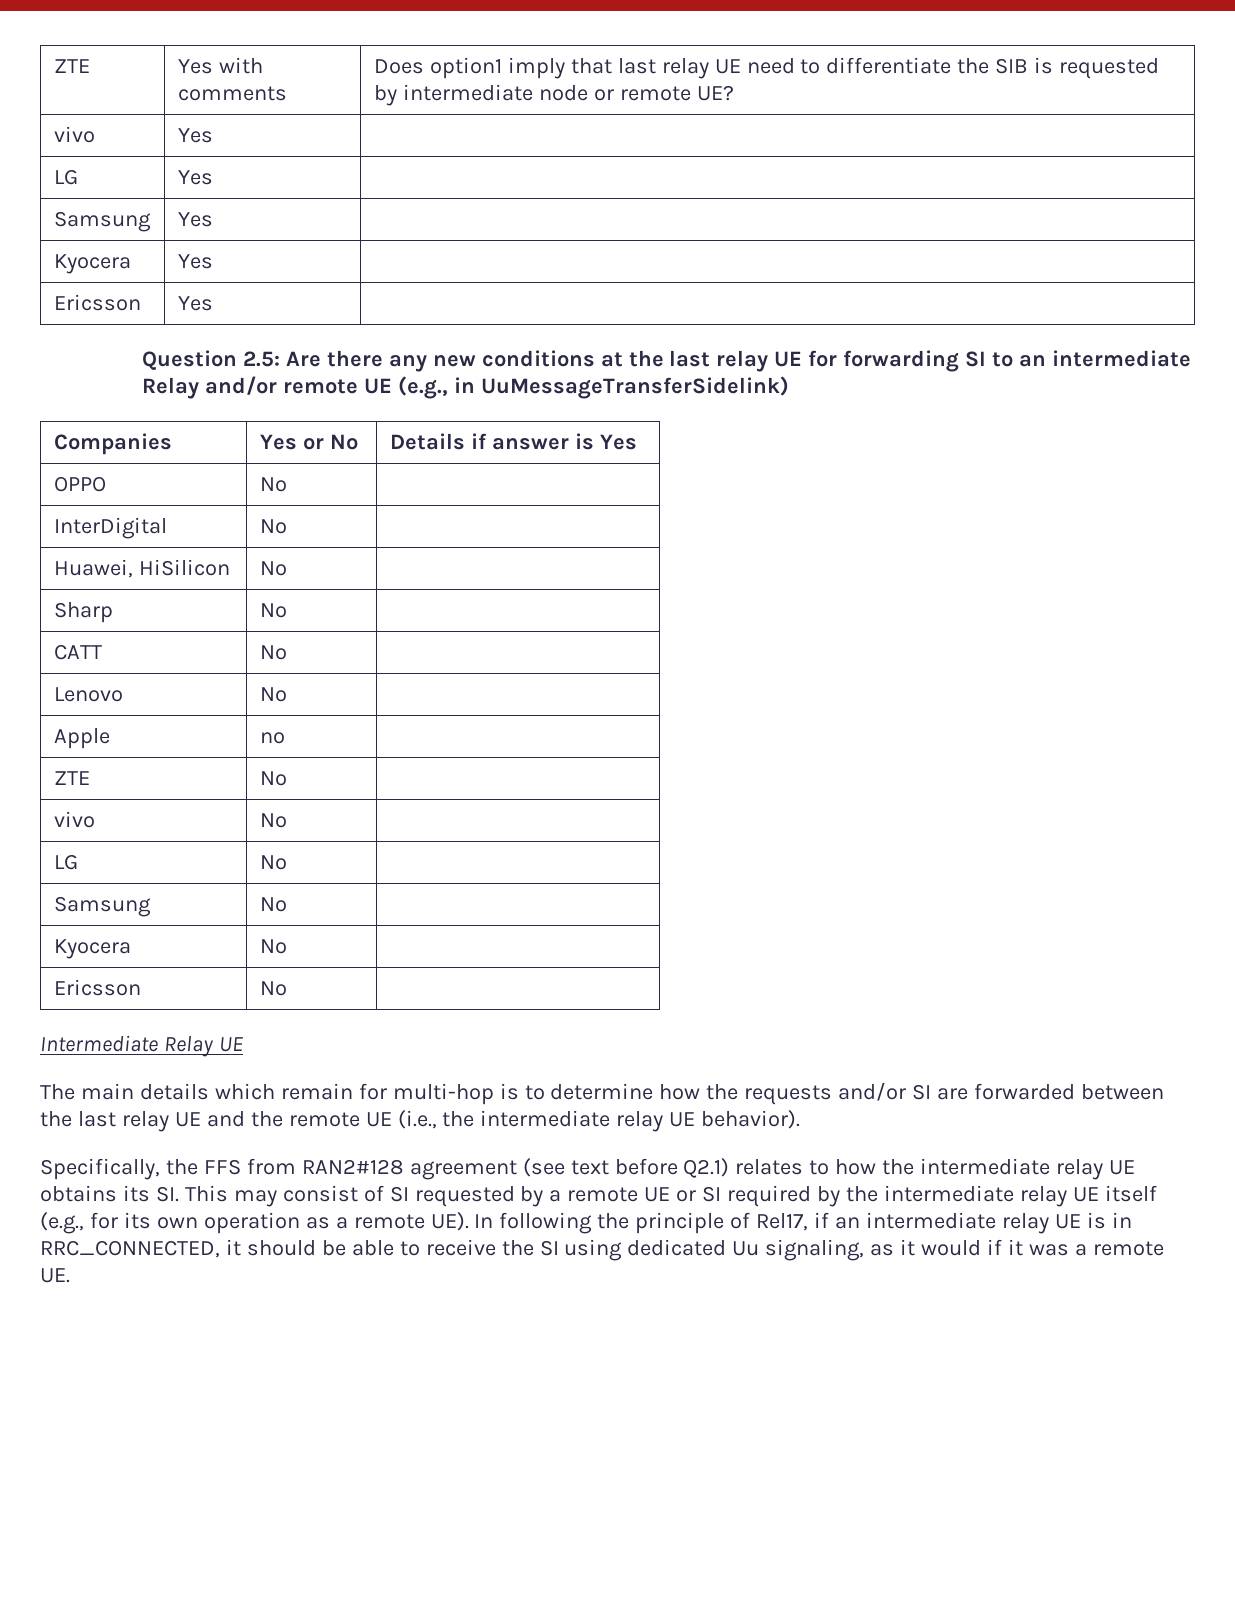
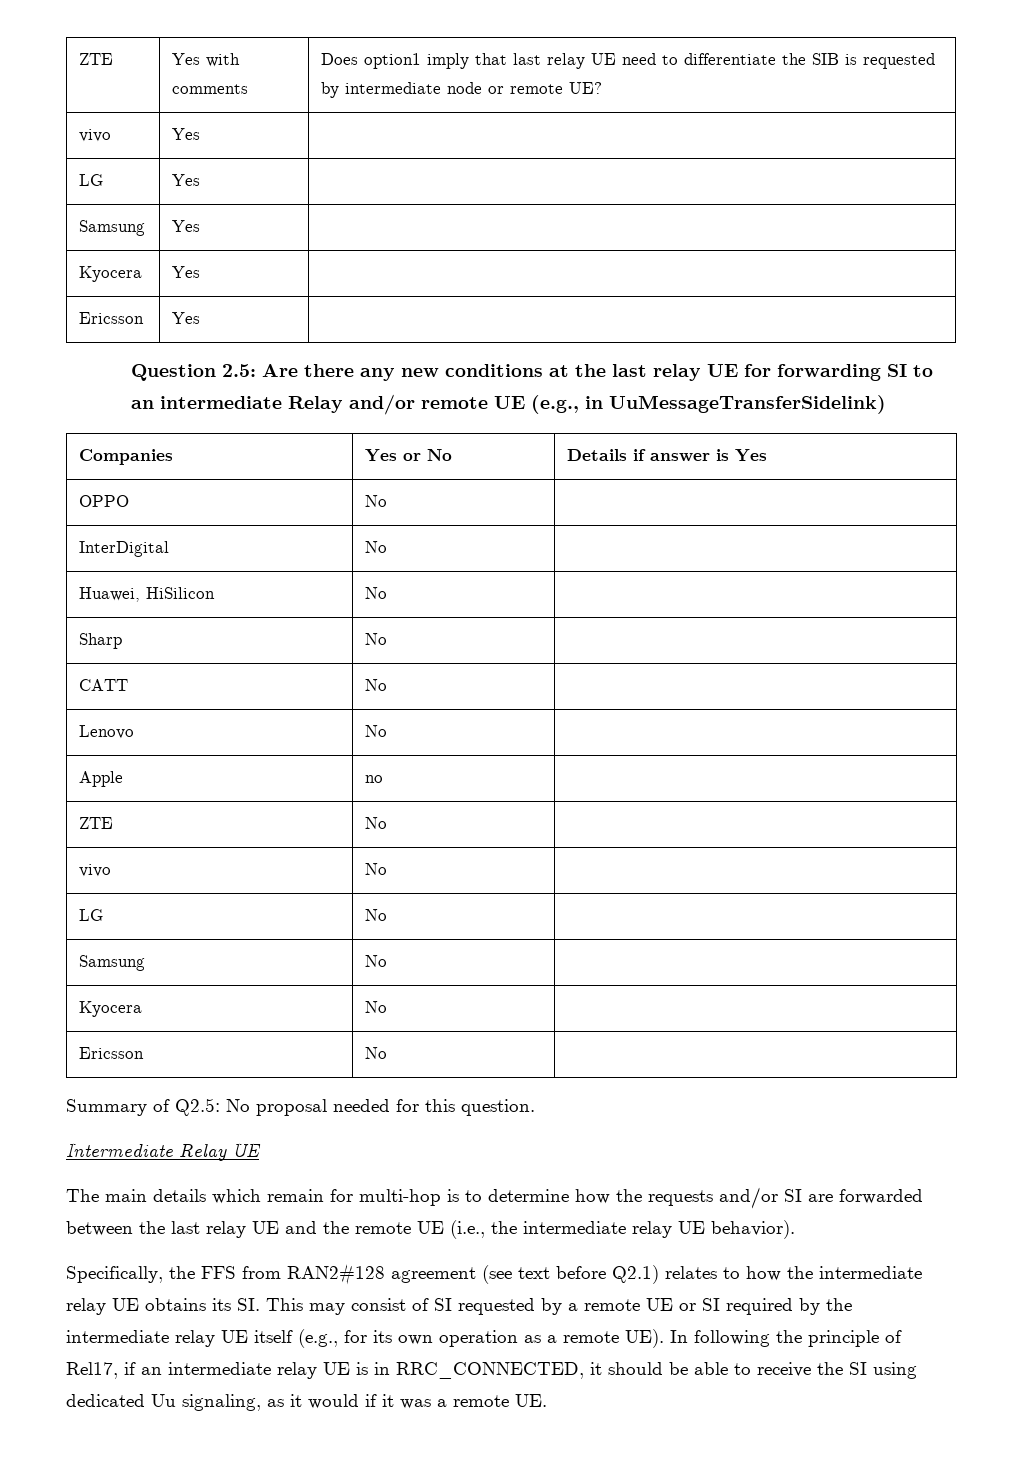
(287, 988) none -> [66,1098,535,1116] // Summary of Q2.5: No proposal needed for this question.

